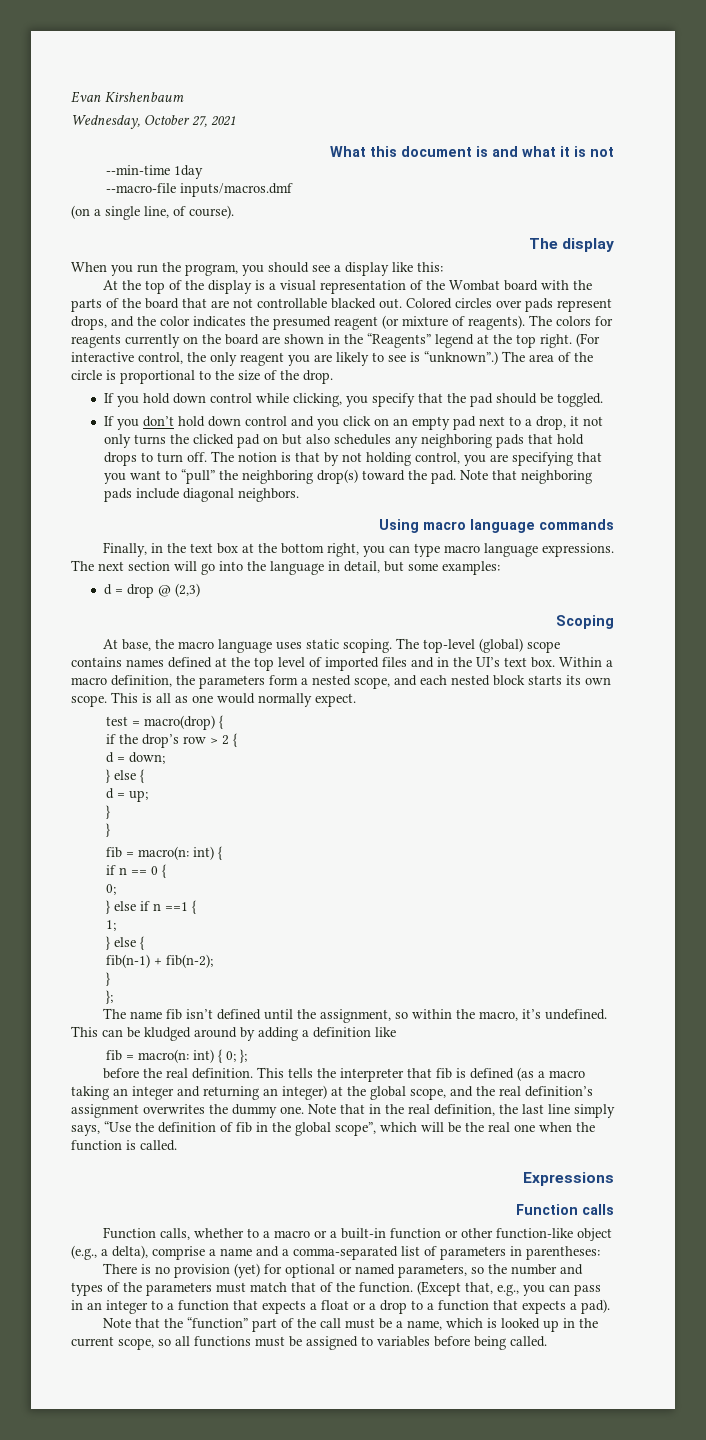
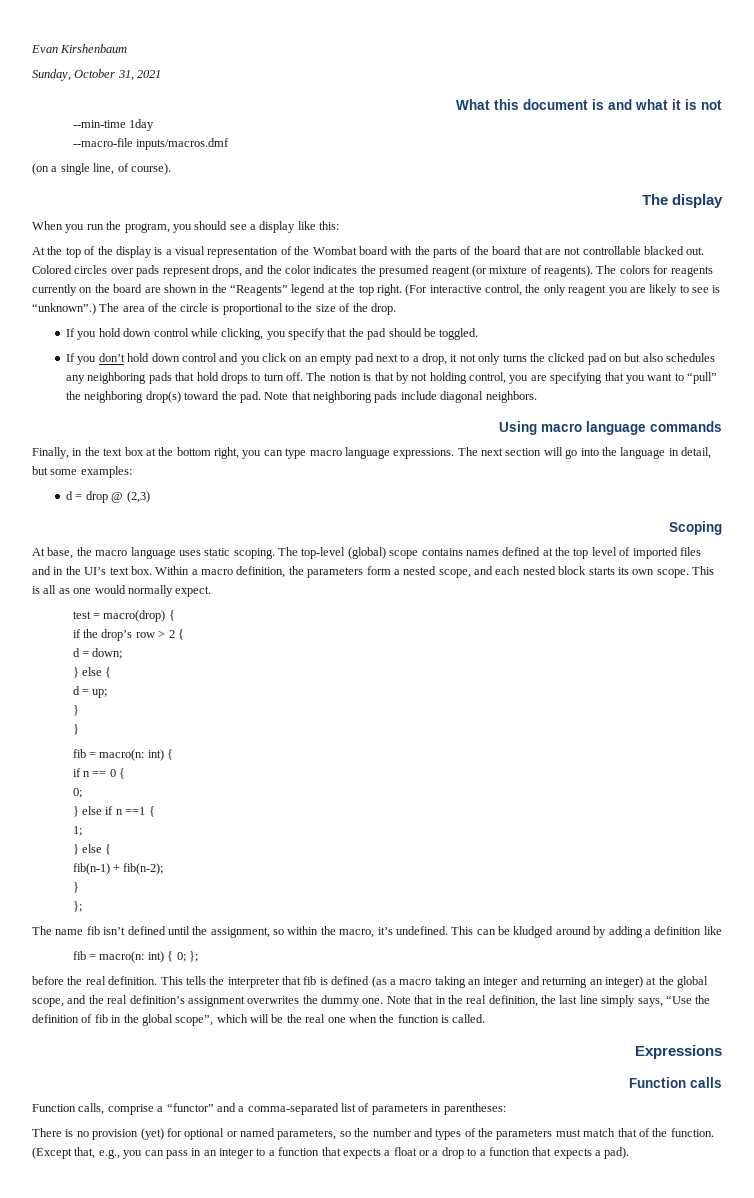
[71,115,207,129] Wednesday, October 27, -> [32,69,134,81] Sunday, October 31,
[193,1228,612,1241] [71,1245,148,1260] whether to a macro or a built-in function or other function-like object (e.g., a delta), -> (105, 1109) none
[220,1248,252,1256] name -> [166,1103,214,1112] “functor”
[102,1317,598,1332] [71,1336,547,1350] // Note that the “function” part of the call must be a name, which is looked up in the current scope, so all functions must be assigned to variables before being called. -> (630, 1153) none

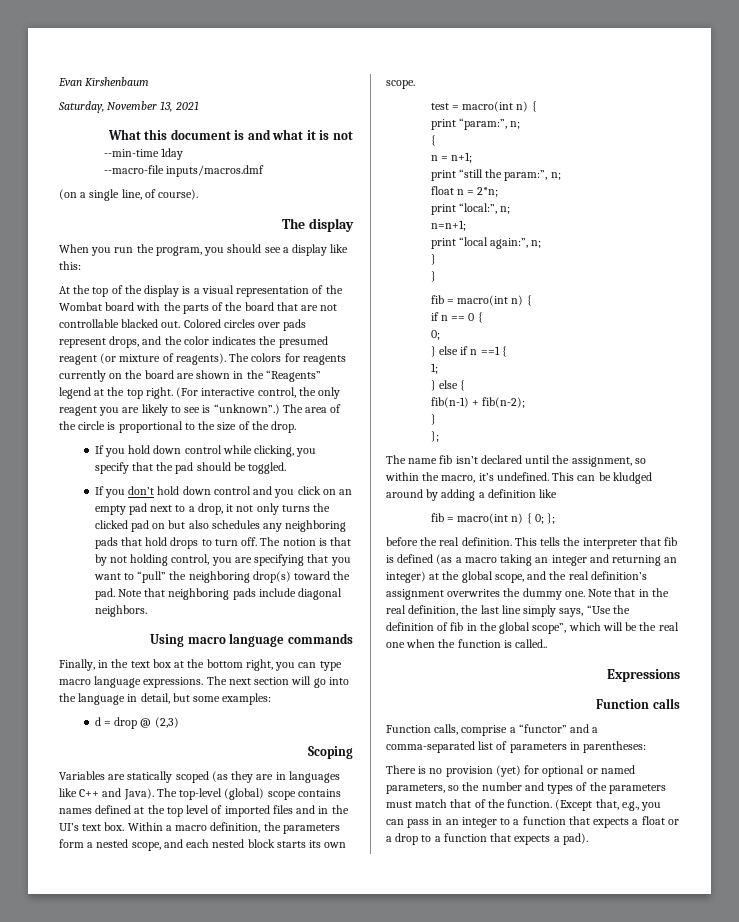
[32,69,134,81] Sunday, October 31, -> [58,101,173,113] Saturday, November 13,
[32,547,275,559] At base, the macro language uses static scoping. -> [59,771,340,783] [59,788,154,800] Variables are statically scoped (as they are in languages like C++ and Java).
[692,566,714,575] [32,585,212,597] This is all as one would normally expect. -> (415, 84) none
[103,610,175,622] [72,629,184,641] [72,648,123,659] [72,667,112,678] [72,686,108,698] macro(drop) { // if the drop’s row > 2 { // d = down; // } else { // d = up; -> [462,101,537,112] [430,118,521,130] [430,135,436,146] [430,152,473,163] [430,169,561,181] [430,186,499,197] [430,203,511,215] [430,220,466,231] [430,237,542,249] macro(int n) { // print “param:”, n; // { // n = n+1; // print “still the param:”, n; // float n = 2*n; // print “local:”, n; // n=n+1; // print “local again:”, n;
[99,749,164,761] macro(n: int) -> [457,295,524,306] macro(int n)
[127,926,166,935] defined -> [480,455,522,464] declared
[99,951,164,963] macro(n: int) -> [457,513,524,524] macro(int n)
[452,1014,486,1023] called. -> [515,639,548,648] called..

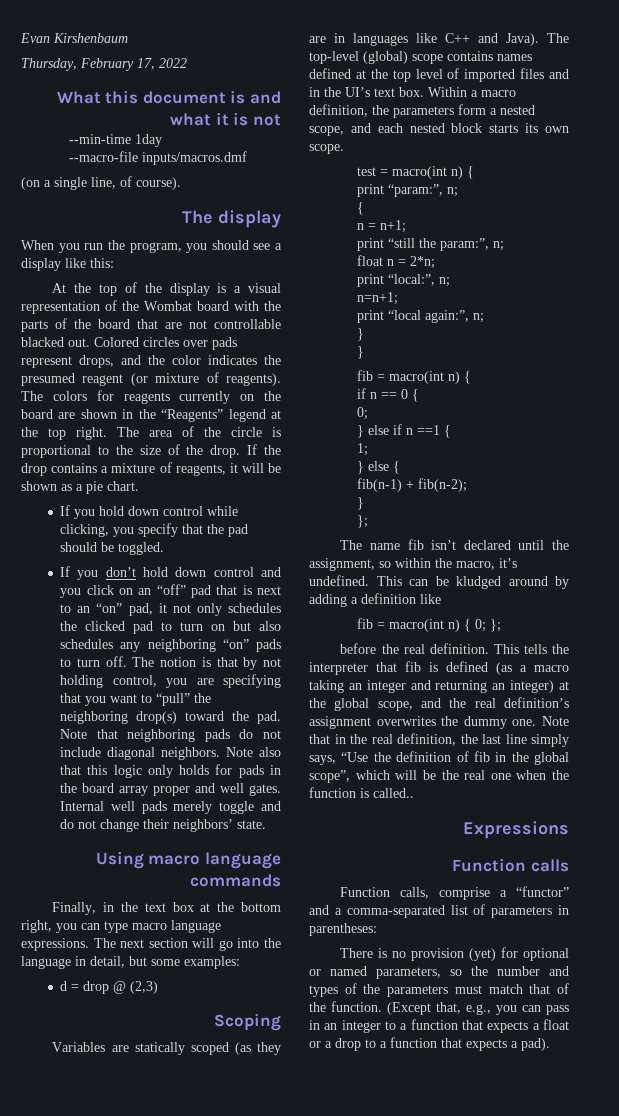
[58,101,199,113] Saturday, November 13, 2021 -> [21,58,187,71] Thursday, February 17, 2022
[176,387,341,399] [59,404,280,416] (For interactive control, the only reagent you are likely to see is “unknown”.) -> (107, 433) none
(297, 427) none -> [247,444,281,455] [21,462,281,476] [21,481,139,494] If the drop contains a mixture of reagents, it will be shown as a pie chart.
[94,503,223,515] empty pad next to a drop, -> [156,584,281,598] [60,603,153,616] “off” pad that is next to an “on” pad,
[281,505,310,512] turns -> [228,603,281,613] schedules
(149, 526) none -> [161,622,204,631] to turn
[94,537,199,549] pads that hold drops -> [222,639,281,652] “on” pads
(256, 594) none -> [239,729,281,739] do not
(147, 611) none -> [226,747,281,757] [60,764,281,778] [60,783,281,796] [60,801,281,814] [60,819,267,832] Note also that this logic only holds for pads in the board array proper and well gates. Internal well pads merely toggle and do not change their neighbors’ state.

